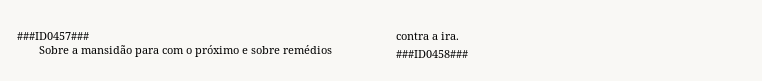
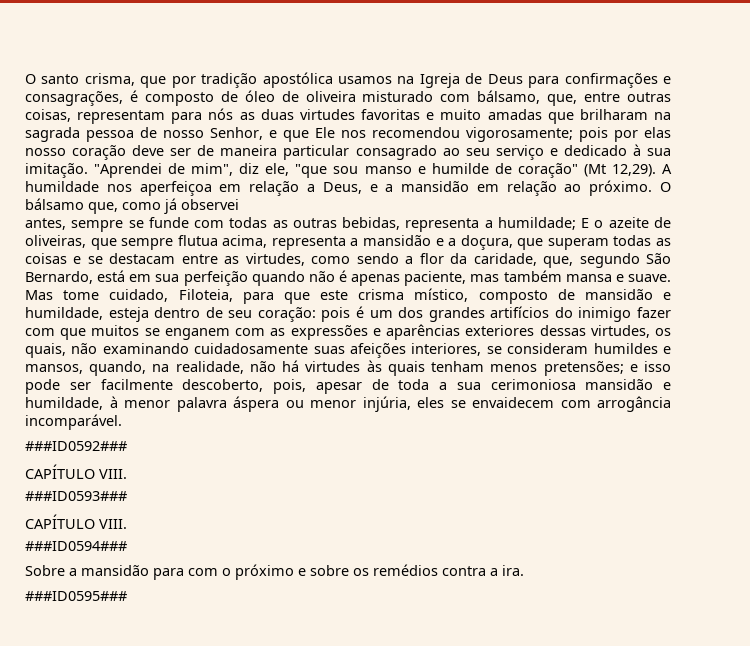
[17,32,89,40] ###ID0457### -> [25,72,672,88] [25,90,671,106] [25,108,671,124] [25,127,671,142] [25,144,671,160] [25,163,673,178] [25,180,672,196] [25,198,239,214] [25,217,671,232] [25,235,671,250] [25,253,671,268] [25,270,671,286] [25,288,671,304] [25,306,671,322] [25,324,672,340] [25,343,671,358] [25,360,672,376] [25,379,671,394] [25,396,671,412] [25,414,122,430] [25,441,127,451] [25,464,127,479] [25,491,127,501] [25,514,127,529] [25,541,127,551] O santo crisma, que por tradição apostólica usamos na Igreja de Deus para confirmações e consagrações, é composto de óleo de oliveira misturado com bálsamo, que, entre outras coisas, representam para nós as duas virtudes favoritas e muito amadas que brilharam na sagrada pessoa de nosso Senhor, e que Ele nos recomendou vigorosamente; pois por elas nosso coração deve ser de maneira particular consagrado ao seu serviço e dedicado à sua imitação. "Aprendei de mim", diz ele, "que sou manso e humilde de coração" (Mt 12,29). A humildade nos aperfeiçoa em relação a Deus, e a mansidão em relação ao próximo. O bálsamo que, como já observei // antes, sempre se funde com todas as outras bebidas, representa a humildade; E o azeite de oliveiras, que sempre flutua acima, representa a mansidão e a doçura, que superam todas as coisas e se destacam entre as virtudes, como sendo a flor da caridade, que, segundo São Bernardo, está em sua perfeição quando não é apenas paciente, mas também mansa e suave. Mas tome cuidado, Filoteia, para que este crisma místico, composto de mansidão e humildade, esteja dentro de seu coração: pois é um dos grandes artifícios do inimigo fazer com que muitos se enganem com as expressões e aparências exteriores dessas virtudes, os quais, não examinando cuidadosamente suas afeições interiores, se consideram humildes e mansos, quando, na realidade, não há virtudes às quais tenham menos pretensões; e isso pode ser facilmente descoberto, pois, apesar de toda a sua cerimoniosa mansidão e humildade, à menor palavra áspera ou menor injúria, eles se envaidecem com arrogância incomparável. // ###ID0592### // CAPÍTULO VIII. // ###ID0593### // CAPÍTULO VIII. // ###ID0594###
(281, 50) none -> [353,568,369,576] os
[396,50,468,58] ###ID0458### -> [25,591,127,601] ###ID0595###

